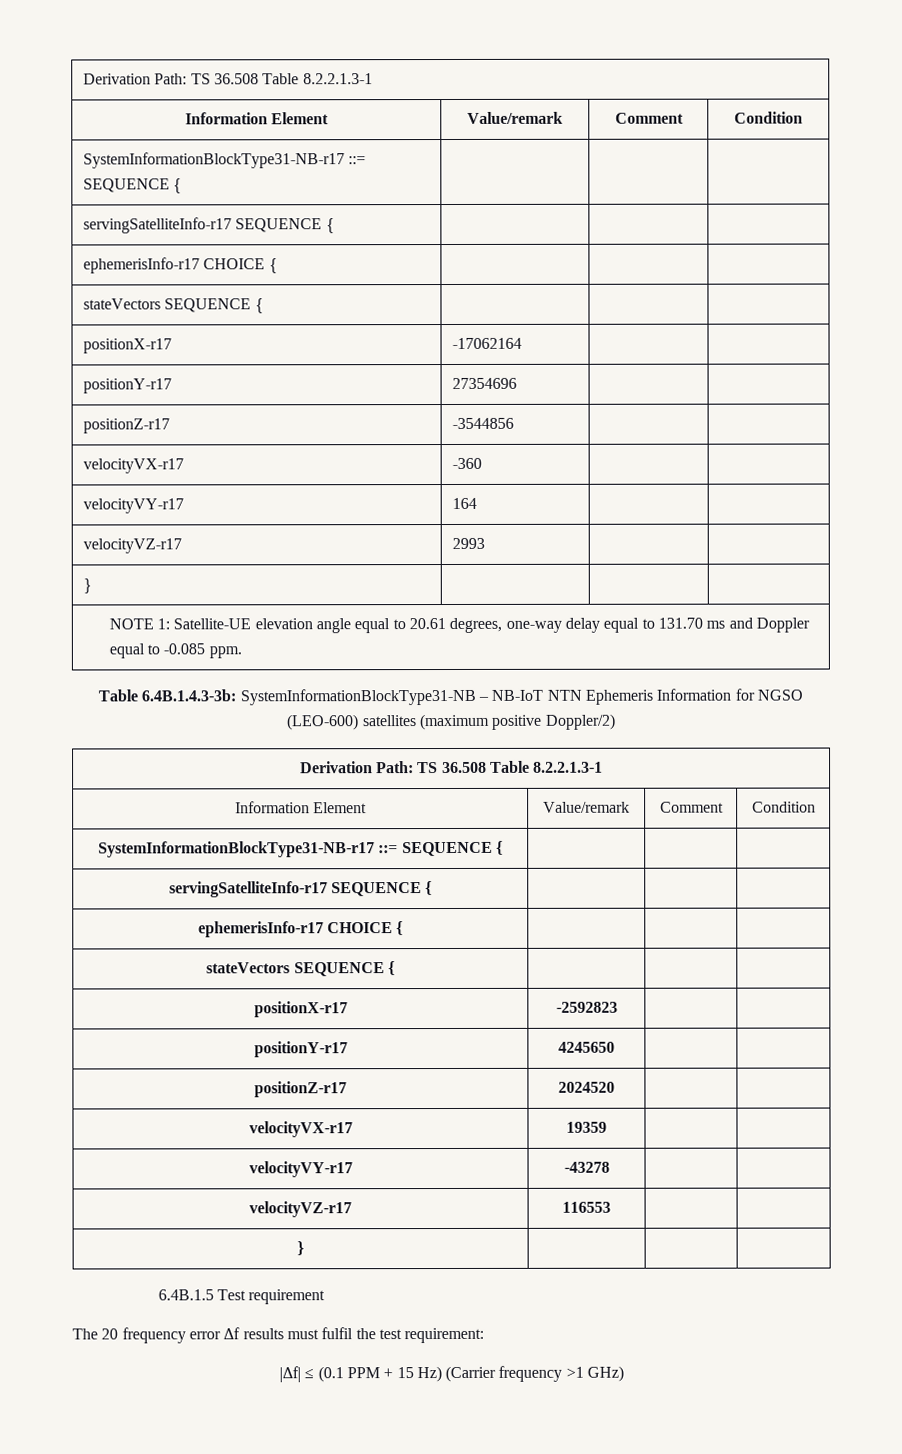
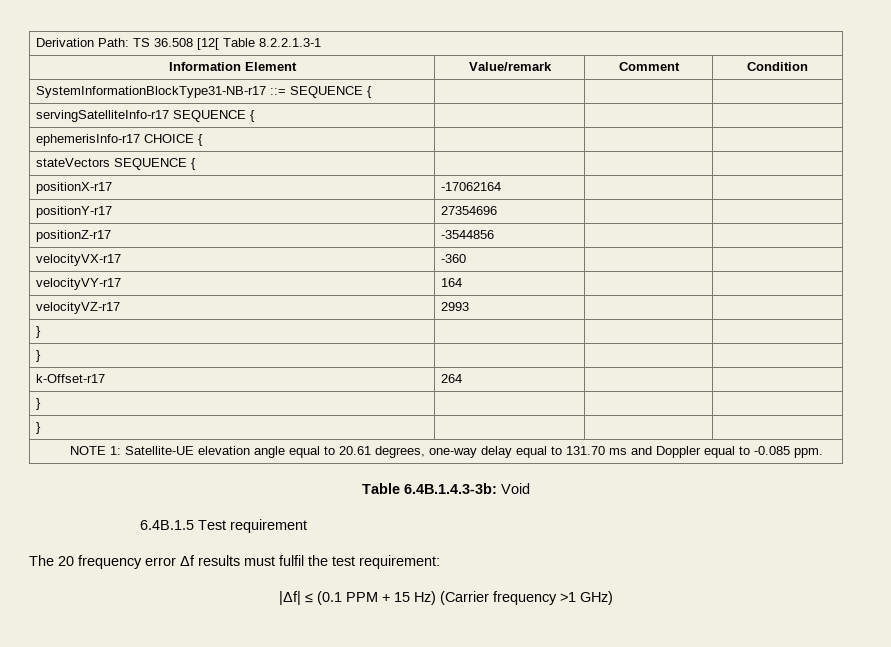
[83,73,260,85] Derivation Path: TS 36.508 -> [36,38,220,50] Derivation Path: TS 36.508 [12[
(93, 586) none -> [36,350,42,362] [36,374,106,383] [441,374,463,383] [36,398,42,410] [36,422,42,434] // } | | | // k-Offset-r17 | 264 | | // } | | | // } | | |
[239,688,803,706] [286,713,616,731] [299,760,604,774] [234,801,368,814] [543,801,630,813] [659,801,724,813] [751,801,816,813] [98,840,503,858] [168,881,433,898] [197,921,404,938] [206,961,395,977] [253,1001,348,1018] [555,1001,618,1013] [253,1041,348,1058] [558,1041,615,1053] [254,1081,347,1098] [558,1081,615,1093] [248,1121,353,1138] [566,1121,607,1133] [248,1161,353,1178] [563,1161,610,1173] [249,1201,352,1218] [562,1201,611,1213] [297,1241,304,1256] SystemInformationBlockType31-NB – NB-IoT NTN Ephemeris Information for NGSO (LEO-600) satellites (maximum positive Doppler/2) // Derivation Path: TS 36.508 Table 8.2.2.1.3-1 // Information Element | Value/remark | Comment | Condition // SystemInformationBlockType31-NB-r17 ::= SEQUENCE { | | | // servingSatelliteInfo-r17 SEQUENCE { | | | // ephemerisInfo-r17 CHOICE { | | | // stateVectors SEQUENCE { | | | // positionX-r17 | -2592823 | | // positionY-r17 | 4245650 | | // positionZ-r17 | 2024520 | | // velocityVX-r17 | 19359 | | // velocityVY-r17 | -43278 | | // velocityVZ-r17 | 116553 | | // } | | | -> [500,483,530,494] Void

